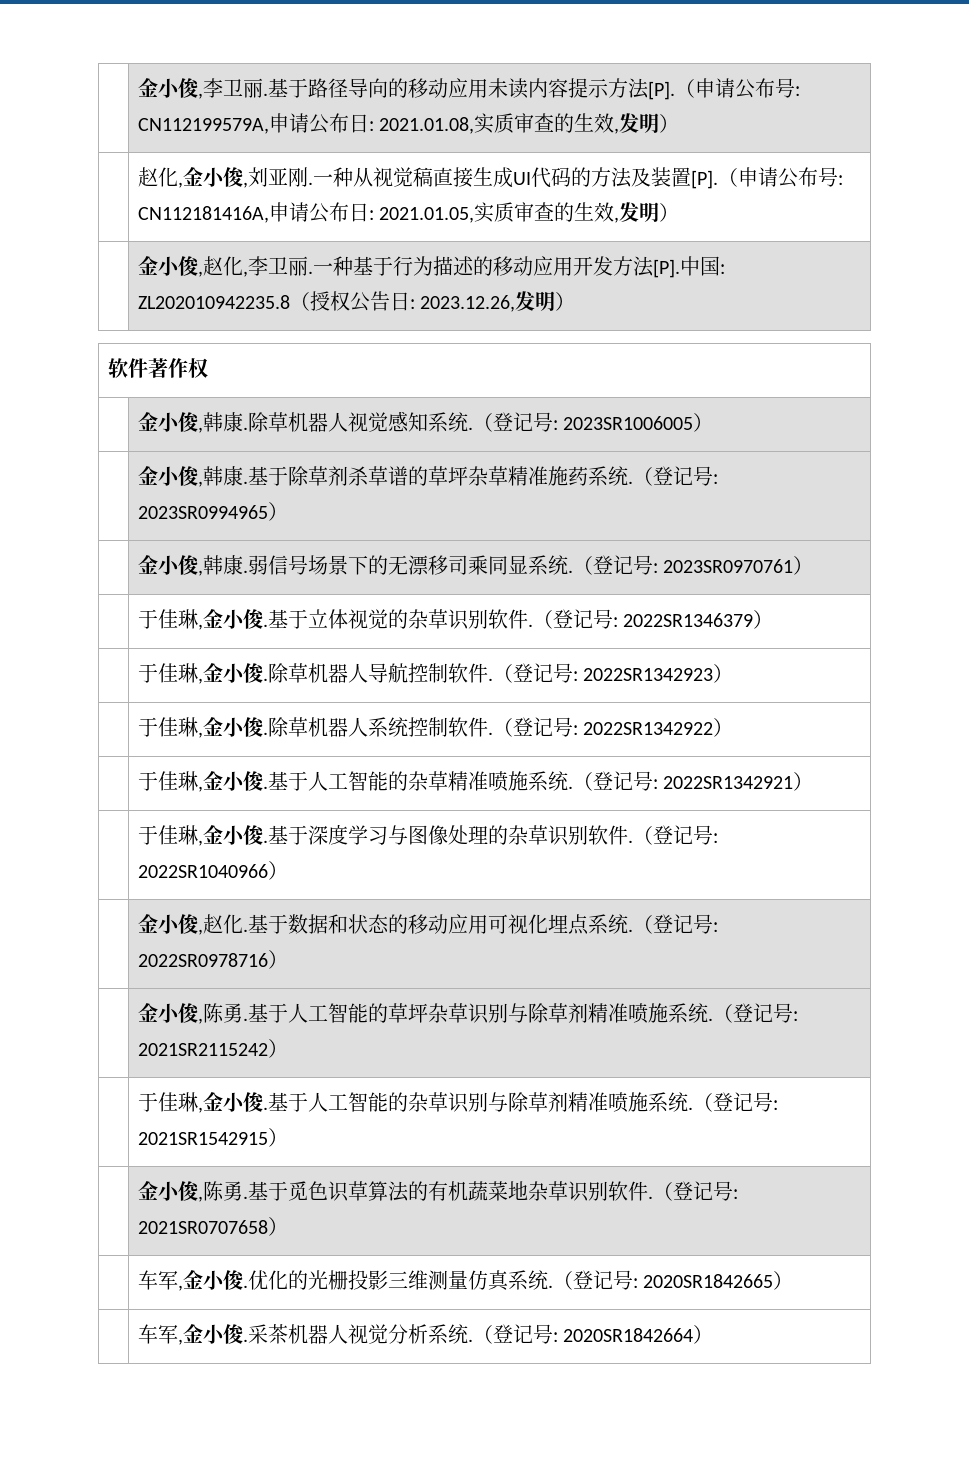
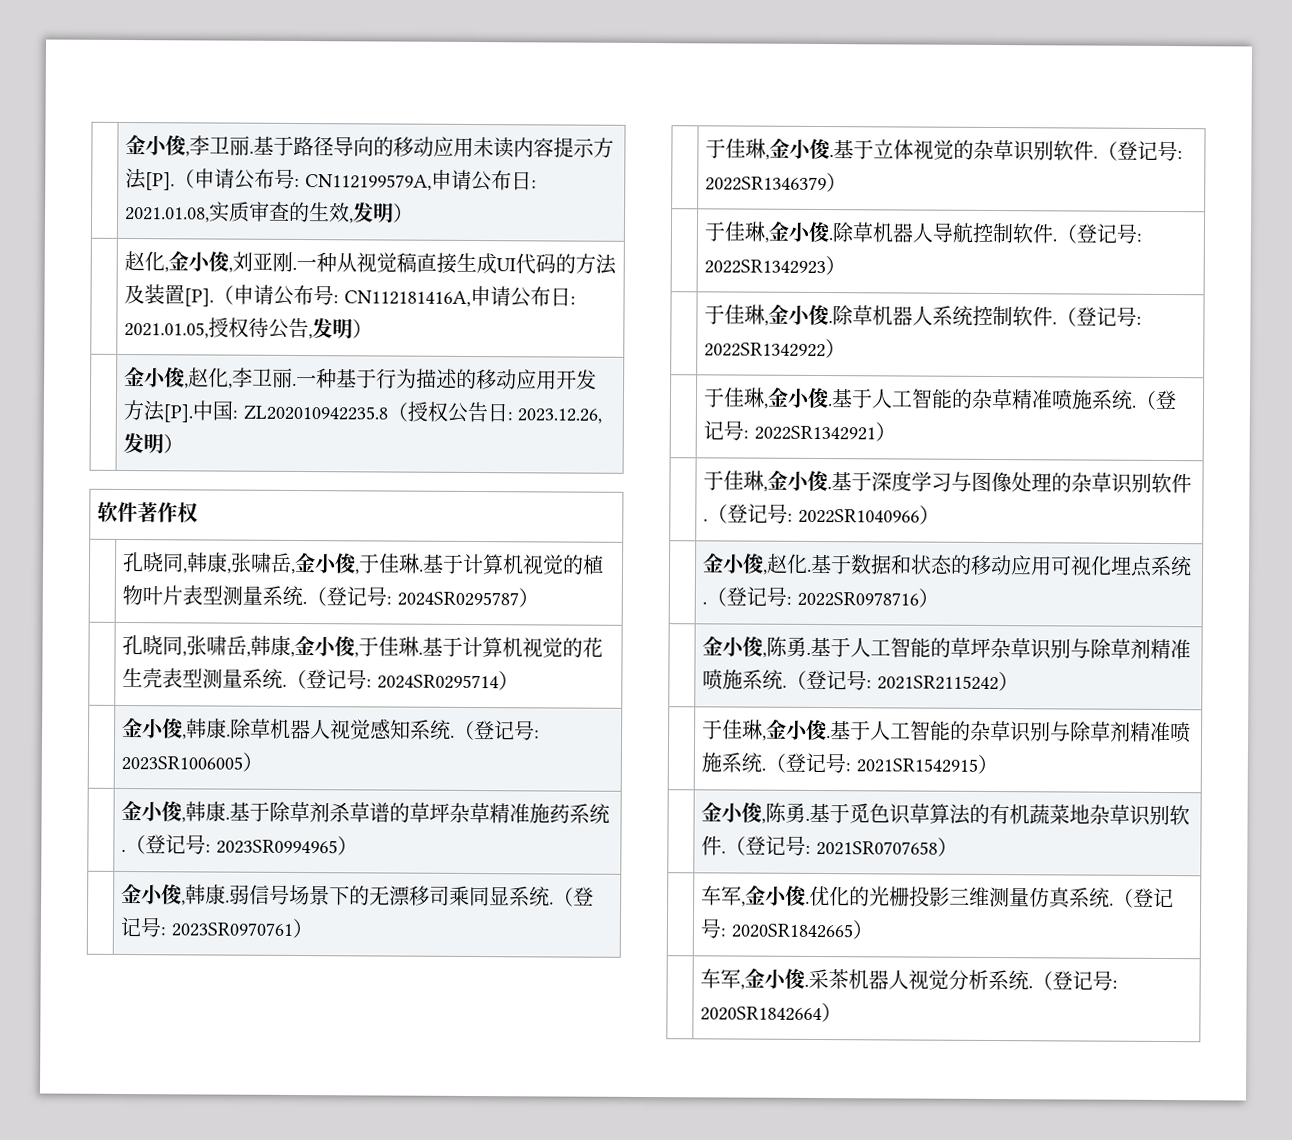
[474,202,615,223] 实质审查的生效 -> [208,317,310,339] 授权待公告
(209, 368) none -> [122,551,605,575] [122,584,539,608] [122,634,604,658] [122,667,519,691] // | 孔晓同,韩康,张啸岳,金小俊,于佳琳.基于计算机视觉的植物叶片表型测量系统.（登记号: 2024SR0295787） // | 孔晓同,张啸岳,韩康,金小俊,于佳琳.基于计算机视觉的花生壳表型测量系统.（登记号: 2024SR0295714）

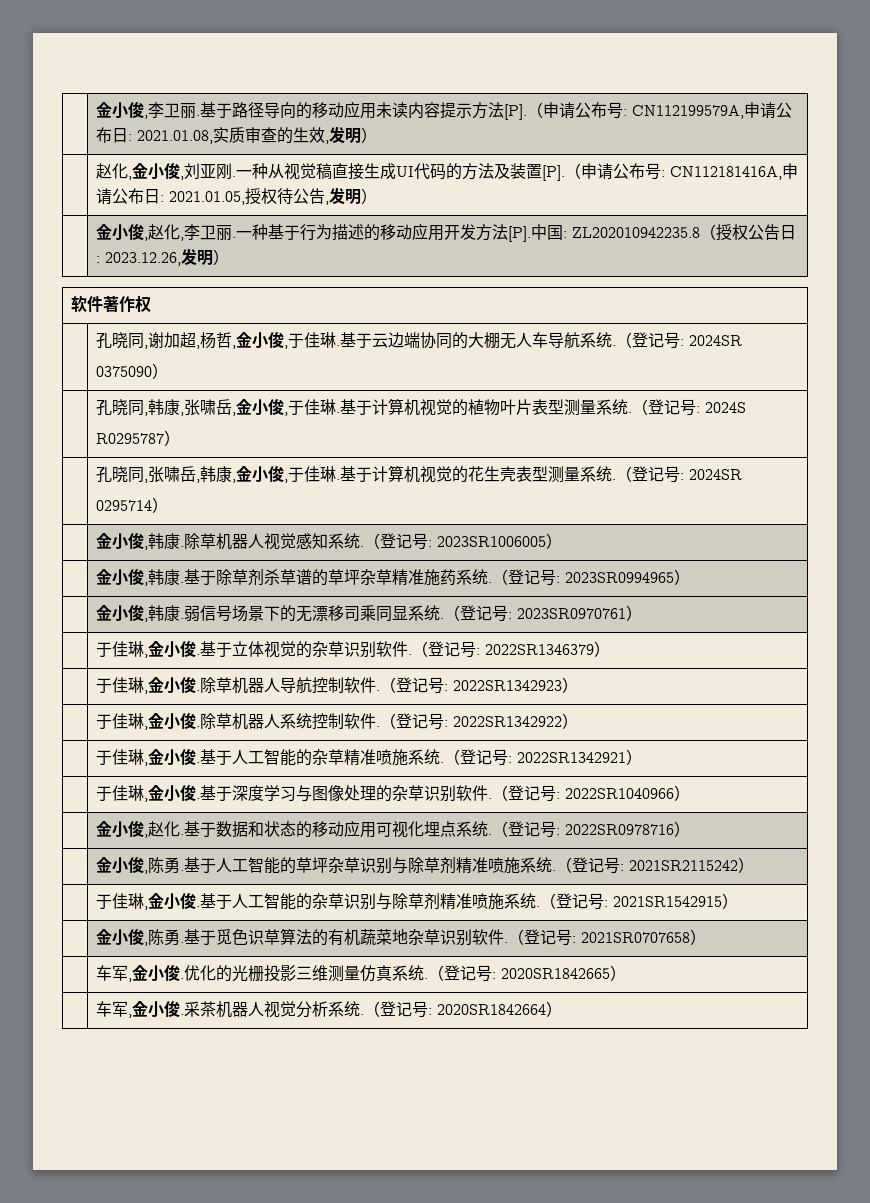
(199, 512) none -> [95,331,742,349] [95,363,168,379] // | 孔晓同,谢加超,杨哲,金小俊,于佳琳.基于云边端协同的大棚无人车导航系统.（登记号: 2024SR // 0375090）
[396,591,519,607] 2024SR0295787 -> [704,402,746,413] [95,433,164,444] 2024S // R0295787
[376,674,499,690] 2024SR0295714 -> [688,469,742,480] [95,500,152,511] 2024SR // 0295714

